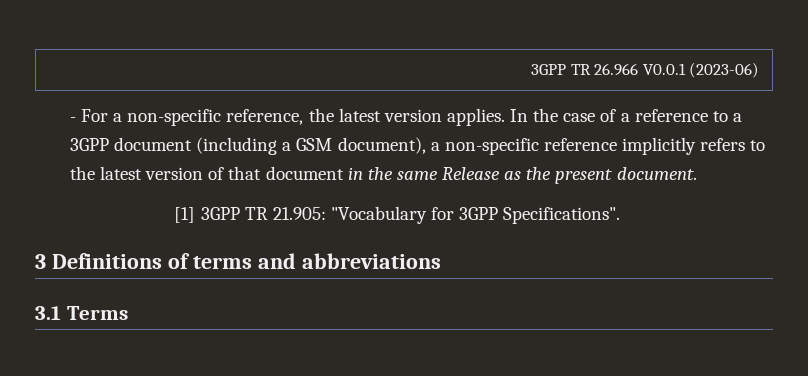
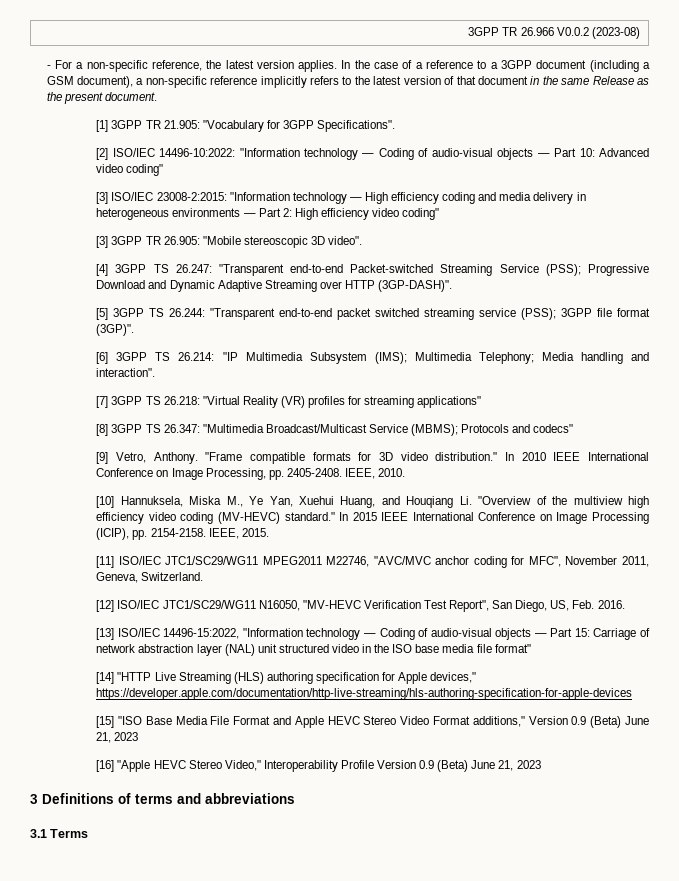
[642,62,760,78] V0.0.1 (2023-06) -> [556,27,640,39] V0.0.2 (2023-08)
(621, 215) none -> [96,148,649,160] [96,164,164,176] [96,192,586,204] [96,208,440,220] [96,236,363,248] [96,264,649,276] [96,280,453,292] [96,308,650,320] [96,324,135,336] [96,352,649,364] [96,368,156,377] [96,396,482,408] [96,424,574,436] [96,452,649,464] [96,468,406,480] [96,496,650,508] [96,512,650,524] [96,528,269,540] [96,556,649,568] [96,572,204,583] [96,600,625,612] [96,628,650,640] [96,644,531,656] [96,672,477,684] [96,688,633,700] [96,716,649,728] [96,732,139,743] [96,760,541,772] // [2] ISO/IEC 14496-10:2022: "Information technology — Coding of audio-visual objects — Part 10: Advanced video coding" // [3] ISO/IEC 23008-2:2015: "Information technology — High efficiency coding and media delivery in heterogeneous environments — Part 2: High efficiency video coding" // [3] 3GPP TR 26.905: "Mobile stereoscopic 3D video". // [4] 3GPP TS 26.247: "Transparent end-to-end Packet-switched Streaming Service (PSS); Progressive Download and Dynamic Adaptive Streaming over HTTP (3GP-DASH)". // [5] 3GPP TS 26.244: "Transparent end-to-end packet switched streaming service (PSS); 3GPP file format (3GP)". // [6] 3GPP TS 26.214: "IP Multimedia Subsystem (IMS); Multimedia Telephony; Media handling and interaction". // [7] 3GPP TS 26.218: "Virtual Reality (VR) profiles for streaming applications" // [8] 3GPP TS 26.347: "Multimedia Broadcast/Multicast Service (MBMS); Protocols and codecs" // [9] Vetro, Anthony. "Frame compatible formats for 3D video distribution." In 2010 IEEE International Conference on Image Processing, pp. 2405-2408. IEEE, 2010. // [10] Hannuksela, Miska M., Ye Yan, Xuehui Huang, and Houqiang Li. "Overview of the multiview high efficiency video coding (MV-HEVC) standard." In 2015 IEEE International Conference on Image Processing (ICIP), pp. 2154-2158. IEEE, 2015. // [11] ISO/IEC JTC1/SC29/WG11 MPEG2011 M22746, "AVC/MVC anchor coding for MFC", November 2011, Geneva, Switzerland. // [12] ISO/IEC JTC1/SC29/WG11 N16050, "MV-HEVC Verification Test Report", San Diego, US, Feb. 2016. // [13] ISO/IEC 14496-15:2022, "Information technology — Coding of audio-visual objects — Part 15: Carriage of network abstraction layer (NAL) unit structured video in the ISO base media file format" // [14] "HTTP Live Streaming (HLS) authoring specification for Apple devices," https://developer.apple.com/documentation/http-live-streaming/hls-authoring-specification-for-apple-devices // [15] "ISO Base Media File Format and Apple HEVC Stereo Video Format additions," Version 0.9 (Beta) June 21, 2023 // [16] "Apple HEVC Stereo Video," Interoperability Profile Version 0.9 (Beta) June 21, 2023

